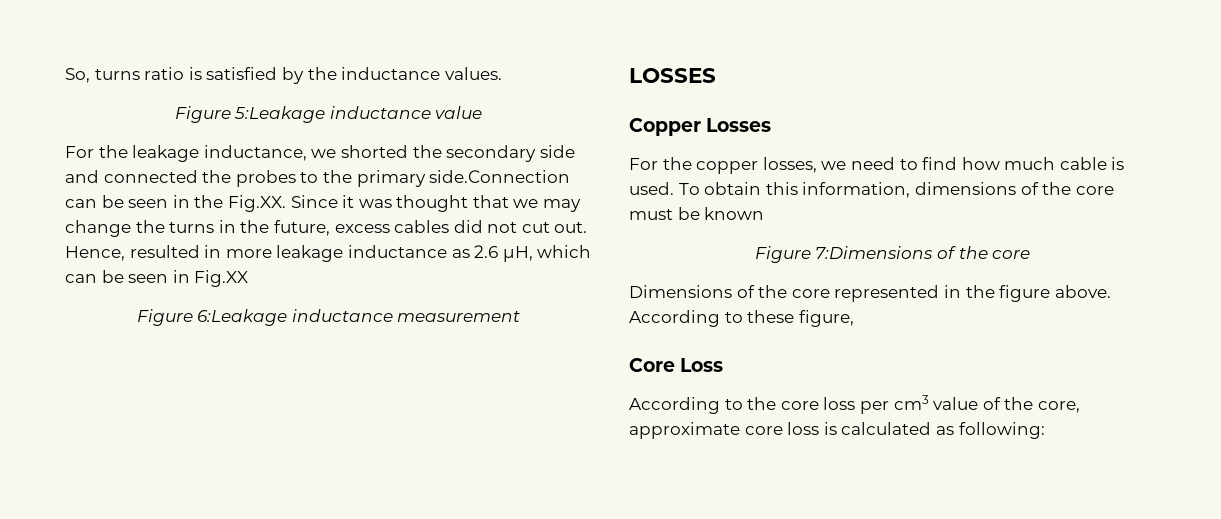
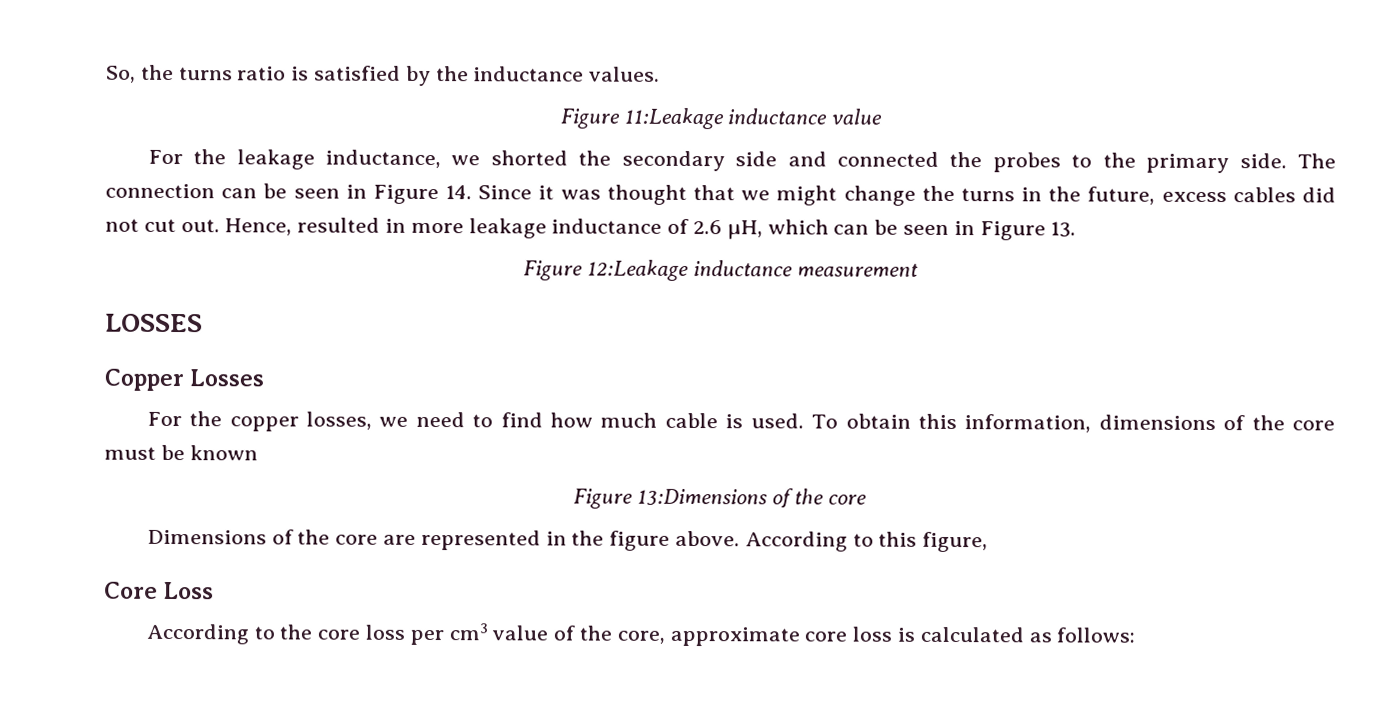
(90, 75) none -> [140,64,174,81] the
[234,106,326,123] 5:Leakage -> [623,107,724,130] 11:Leakage
[429,170,571,183] [65,195,286,212] side.Connection can be seen in the Fig.XX. -> [1239,153,1336,169] [105,183,473,205] side. The connection can be seen in Figure 14.
[543,199,582,212] may -> [776,185,838,206] might
[451,249,470,258] as -> [667,218,690,234] of
[194,270,249,287] [136,309,288,326] Fig.XX // Figure 6:Leakage -> [979,221,1077,241] [523,259,690,281] Figure 13. // Figure 12:Leakage
[815,246,933,259] 7:Dimensions -> [636,488,768,507] 13:Dimensions
(830, 293) none -> [382,534,416,545] are
[747,310,795,323] these -> [878,531,918,547] this
[958,422,1045,439] following: -> [1056,627,1136,643] follows:

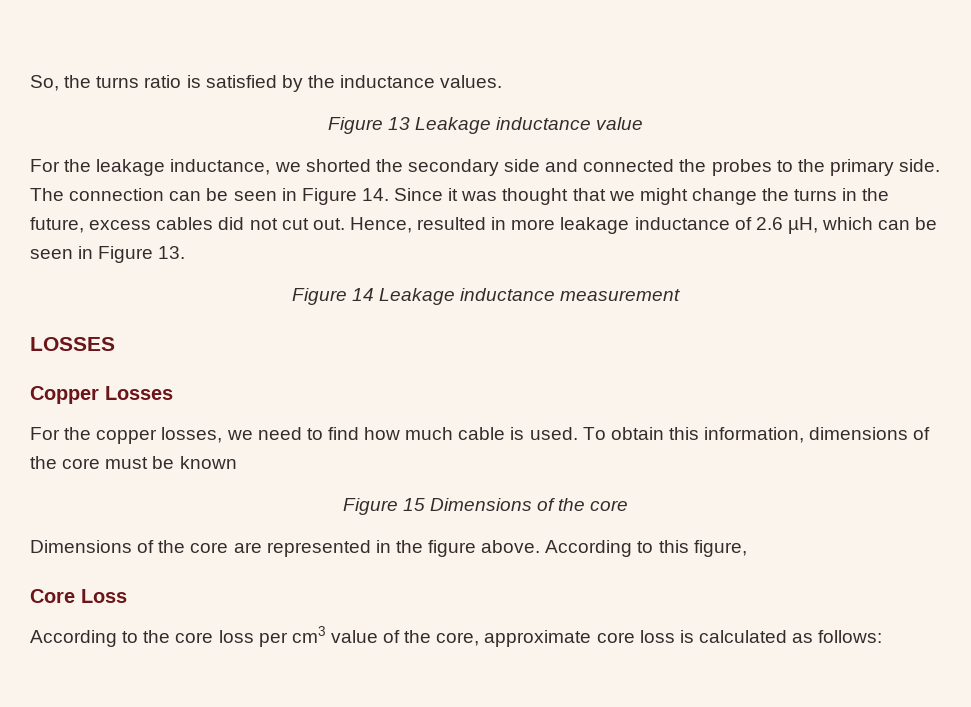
[623,107,724,130] 11:Leakage -> [387,117,491,134] 13 Leakage
[587,259,690,281] 12:Leakage -> [351,288,455,305] 14 Leakage
[636,488,768,507] 13:Dimensions -> [402,498,532,511] 15 Dimensions

